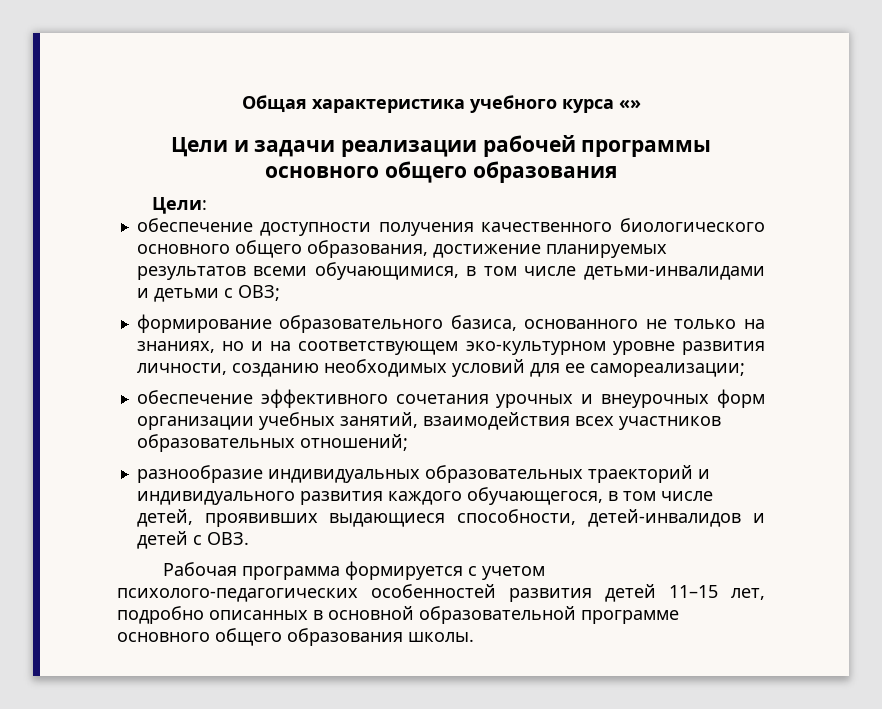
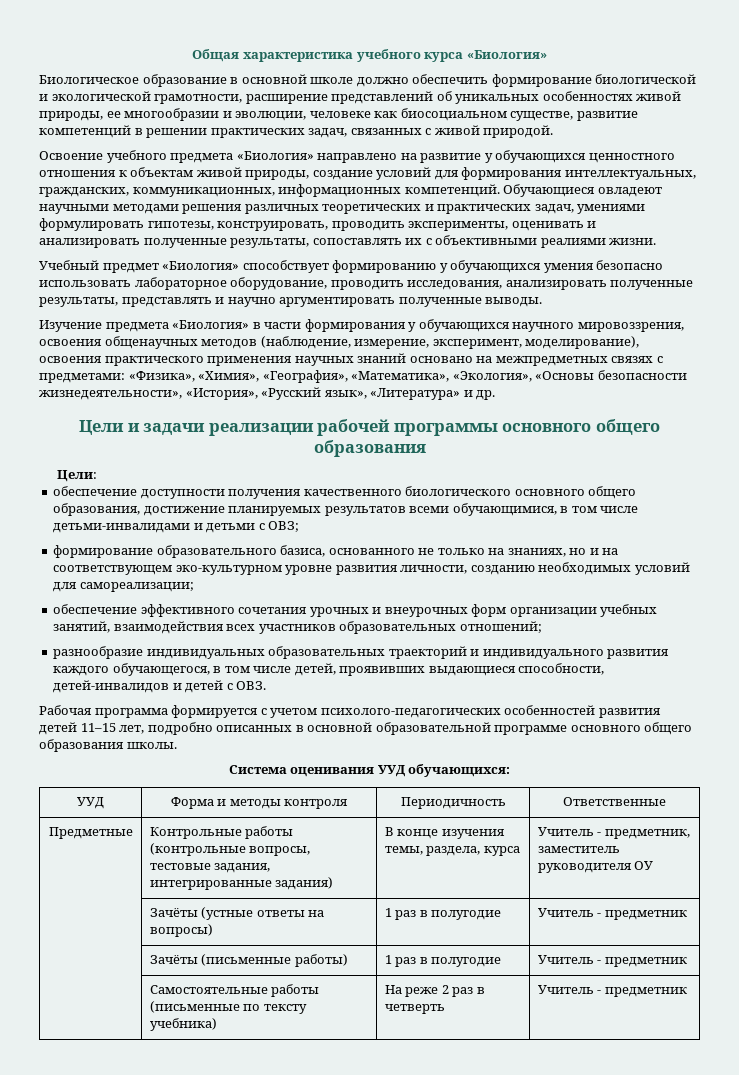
[618,99,641,109] «» -> [466,50,547,59] [39,74,697,87] [39,91,682,104] [39,108,638,121] [39,125,554,138] [39,150,675,163] [39,167,696,180] [39,184,662,197] [39,204,646,214] [39,218,597,231] [39,235,657,248] [39,260,664,273] [39,277,694,290] [39,297,543,307] [39,319,684,332] [39,336,640,349] [39,353,663,366] [39,370,687,383] [39,387,496,400] «Биология» // Биологическое образование в основной школе должно обеспечить формирование биологической и экологической грамотности, расширение представлений об уникальных особенностях живой природы, ее многообразии и эволюции, человеке как биосоциальном существе, развитие компетенций в решении практических задач, связанных с живой природой. // Освоение учебного предмета «Биология» направлено на развитие у обучающихся ценностного отношения к объектам живой природы, создание условий для формирования интеллектуальных, гражданских, коммуникационных, информационных компетенций. Обучающиеся овладеют научными методами решения различных теоретических и практических задач, умениями формулировать гипотезы, конструировать, проводить эксперименты, оценивать и анализировать полученные результаты, сопоставлять их с объективными реалиями жизни. // Учебный предмет «Биология» способствует формированию у обучающихся умения безопасно использовать лабораторное оборудование, проводить исследования, анализировать полученные результаты, представлять и научно аргументировать полученные выводы. // Изучение предмета «Биология» в части формирования у обучающихся научного мировоззрения, освоения общенаучных методов (наблюдение, измерение, эксперимент, моделирование), освоения практического применения научных знаний основано на межпредметных связях с предметами: «Физика», «Химия», «География», «Математика», «Экология», «Основы безопасности жизнедеятельности», «История», «Русский язык», «Литература» и др.
[564,363,585,373] ее -> (78, 587) none
(474, 637) none -> [228,764,511,777] [77,797,104,809] [170,797,349,809] [400,797,506,809] [563,797,666,806] [48,827,133,839] [149,826,294,839] [149,843,311,856] [149,863,271,873] [149,877,334,890] [384,827,505,839] [384,846,520,856] [537,827,690,839] [537,846,620,853] [537,861,654,873] [149,907,325,920] [149,924,213,937] [384,908,502,920] [537,908,687,920] [149,954,348,967] [384,955,502,967] [537,955,687,967] [149,984,320,997] [149,1001,307,1014] [149,1018,217,1031] [384,985,485,997] [384,1004,445,1014] [537,985,687,997] // Система оценивания УУД обучающихся: // УУД | Форма и методы контроля | Периодичность | Ответственные // Предметные | Контрольные работы (контрольные вопросы, тестовые задания, интегрированные задания) | В конце изучения темы, раздела, курса | Учитель - предметник, заместитель руководителя ОУ // | Зачёты (устные ответы на вопросы) | 1 раз в полугодие | Учитель - предметник // | Зачёты (письменные работы) | 1 раз в полугодие | Учитель - предметник // | Самостоятельные работы (письменные по тексту учебника) | На реже 2 раз в четверть | Учитель - предметник

